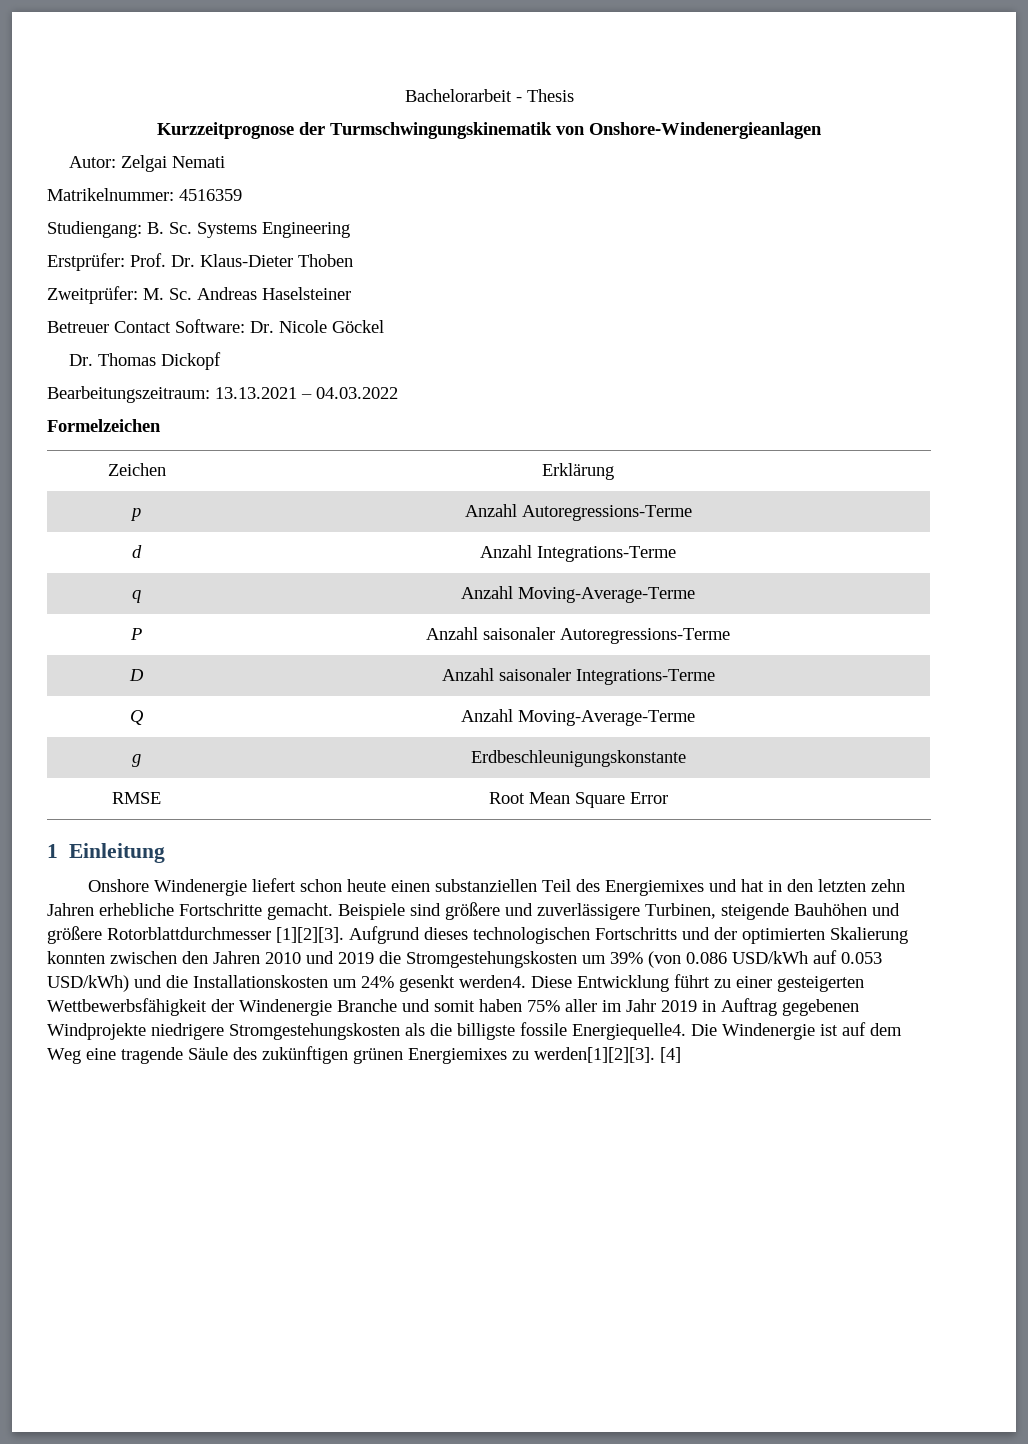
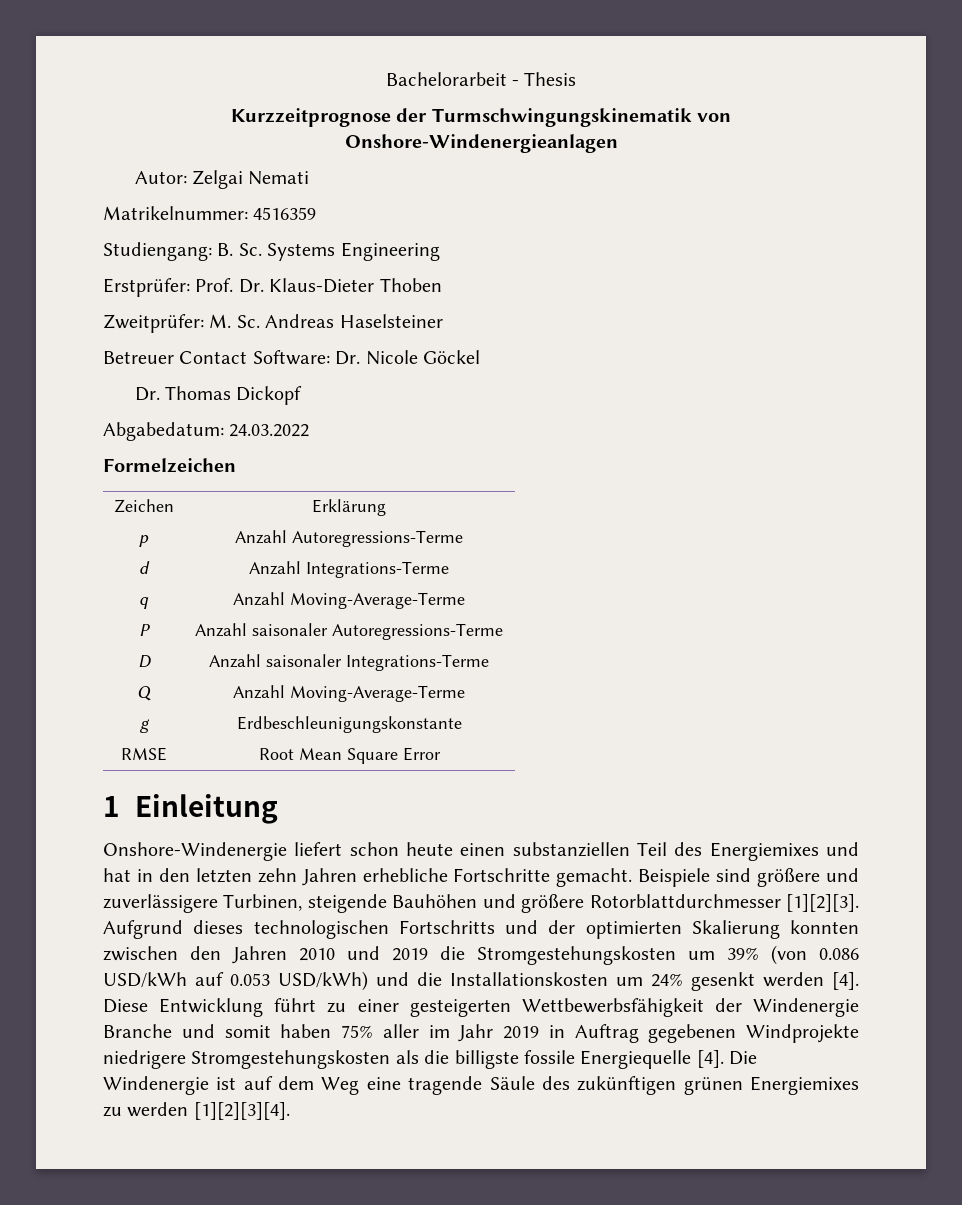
[47,386,398,403] Bearbeitungszeitraum: 13.13.2021 – 04.03.2022 -> [103,422,310,441] Abgabedatum: 24.03.2022
[88,879,248,896] Onshore Windenergie -> [103,842,287,861] Onshore-Windenergie
[459,975,526,988] werden4. -> [763,972,859,990] werden [4].
[572,1023,686,1040] Energiequelle4. -> [580,1050,724,1069] Energiequelle [4].
[534,1047,681,1063] werden[1][2][3]. [4] -> [127,1102,290,1120] werden [1][2][3][4].

